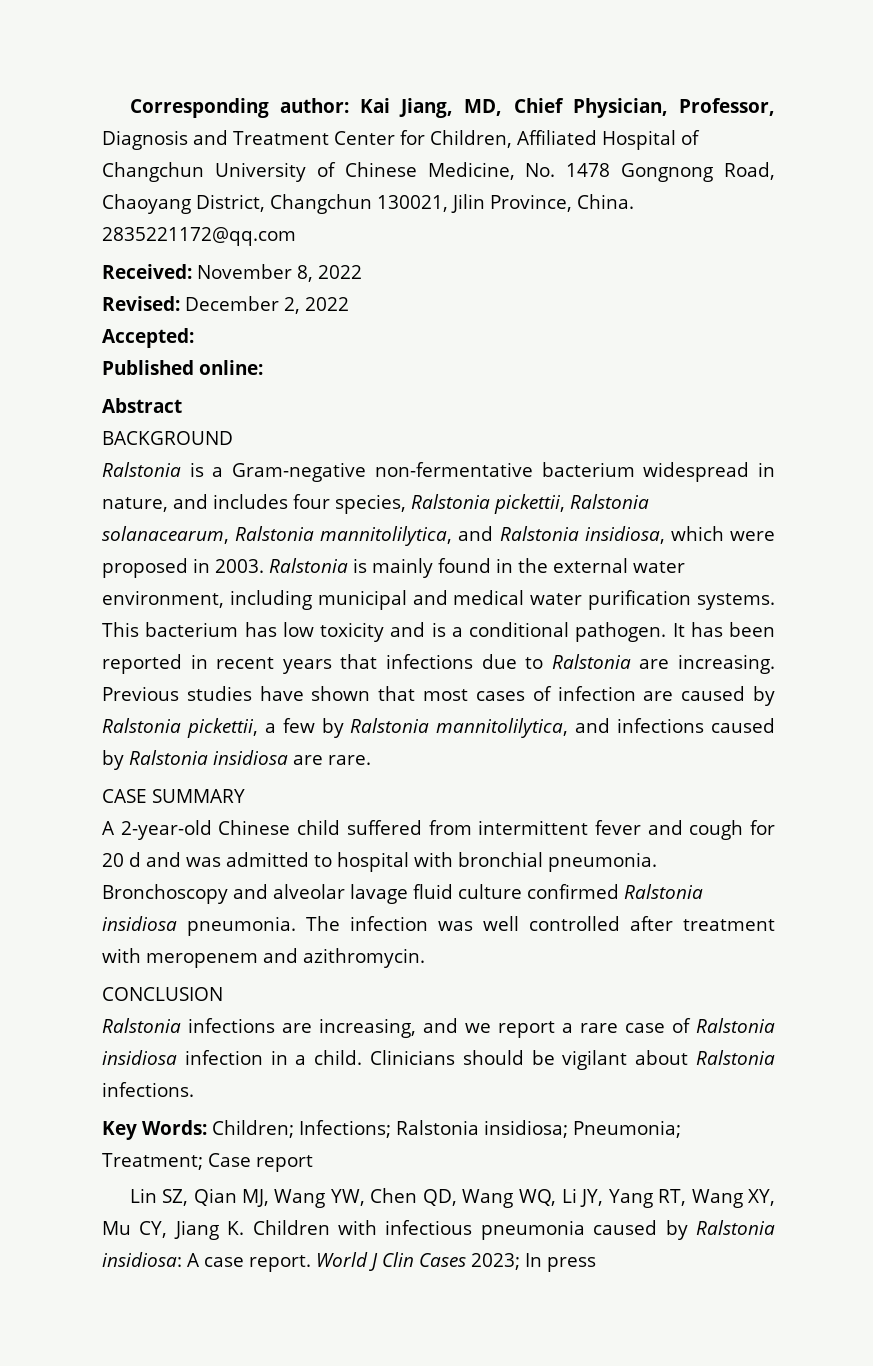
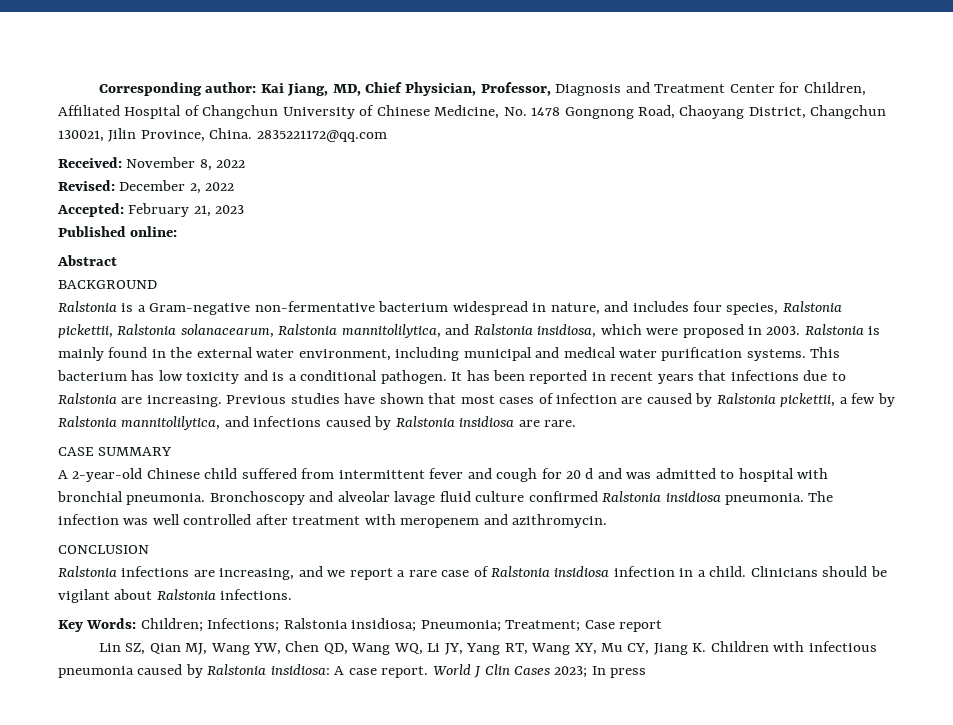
(194, 338) none -> [128,203,245,217] February 21, 2023

